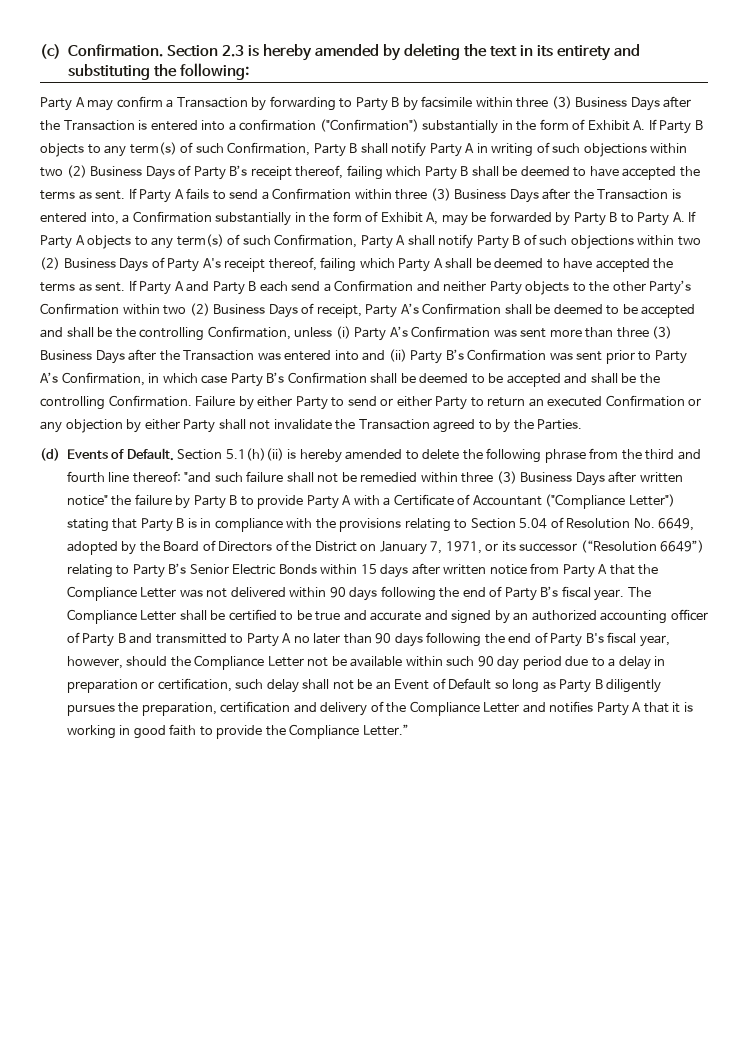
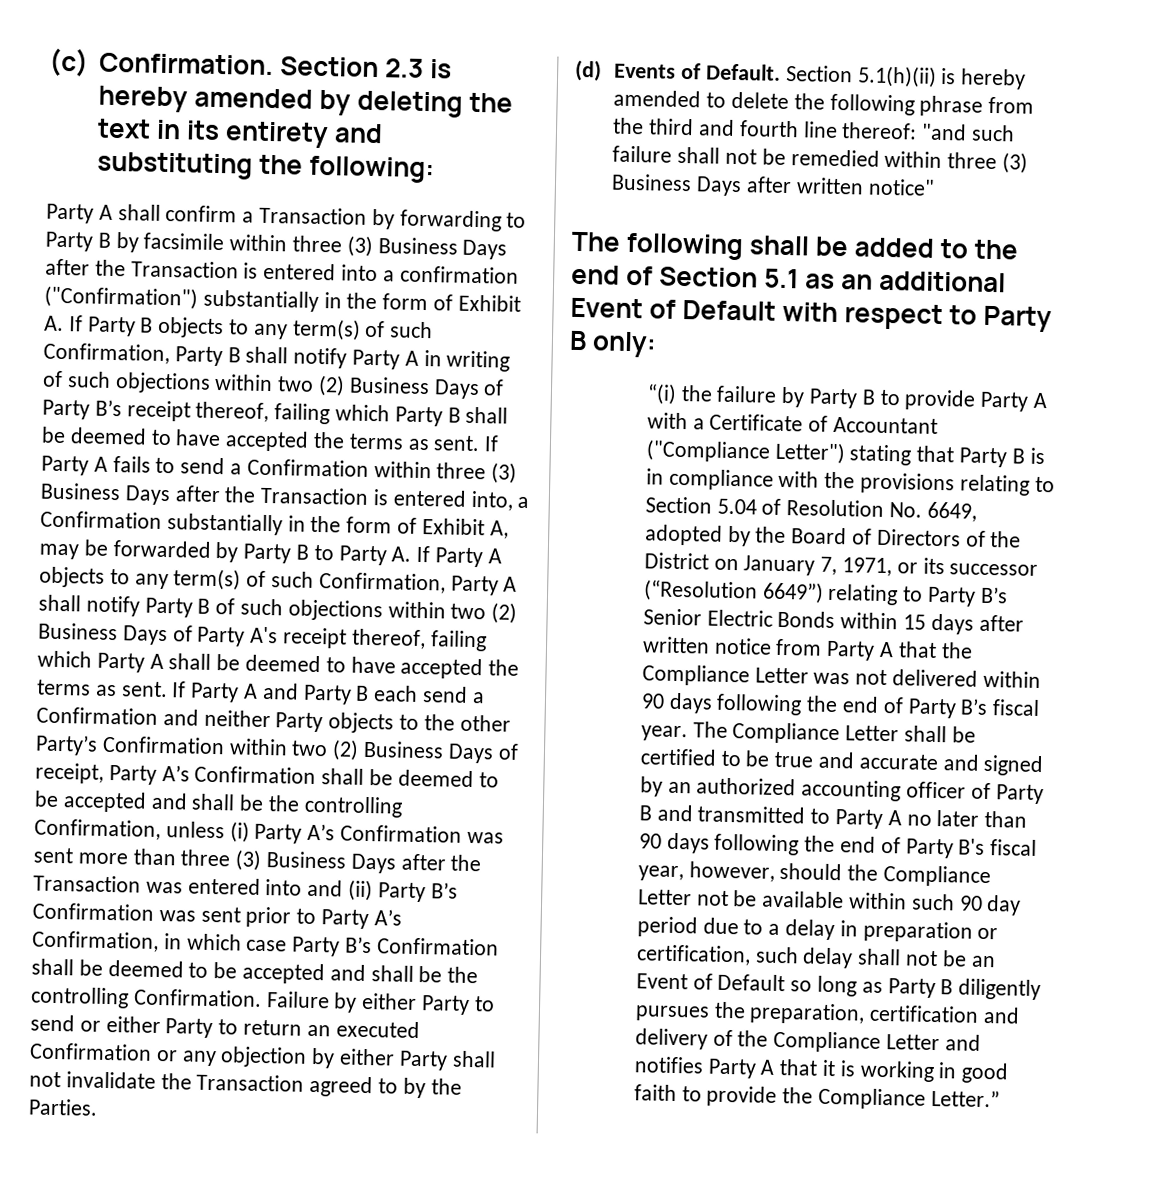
[87,99,114,111] may -> [117,204,161,221] shall
(108, 500) none -> [571,231,1019,261] [571,264,1007,293] [570,297,1053,333] [569,330,658,358] [646,383,677,405] // The following shall be added to the end of Section 5.1 as an additional Event of Default with respect to Party B only: // “(i)

